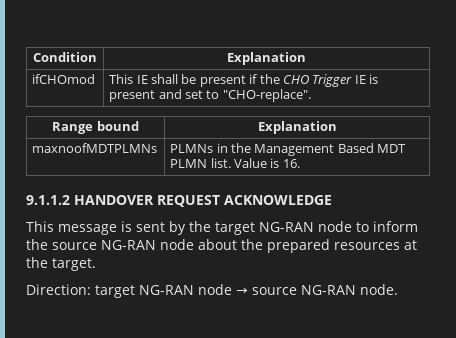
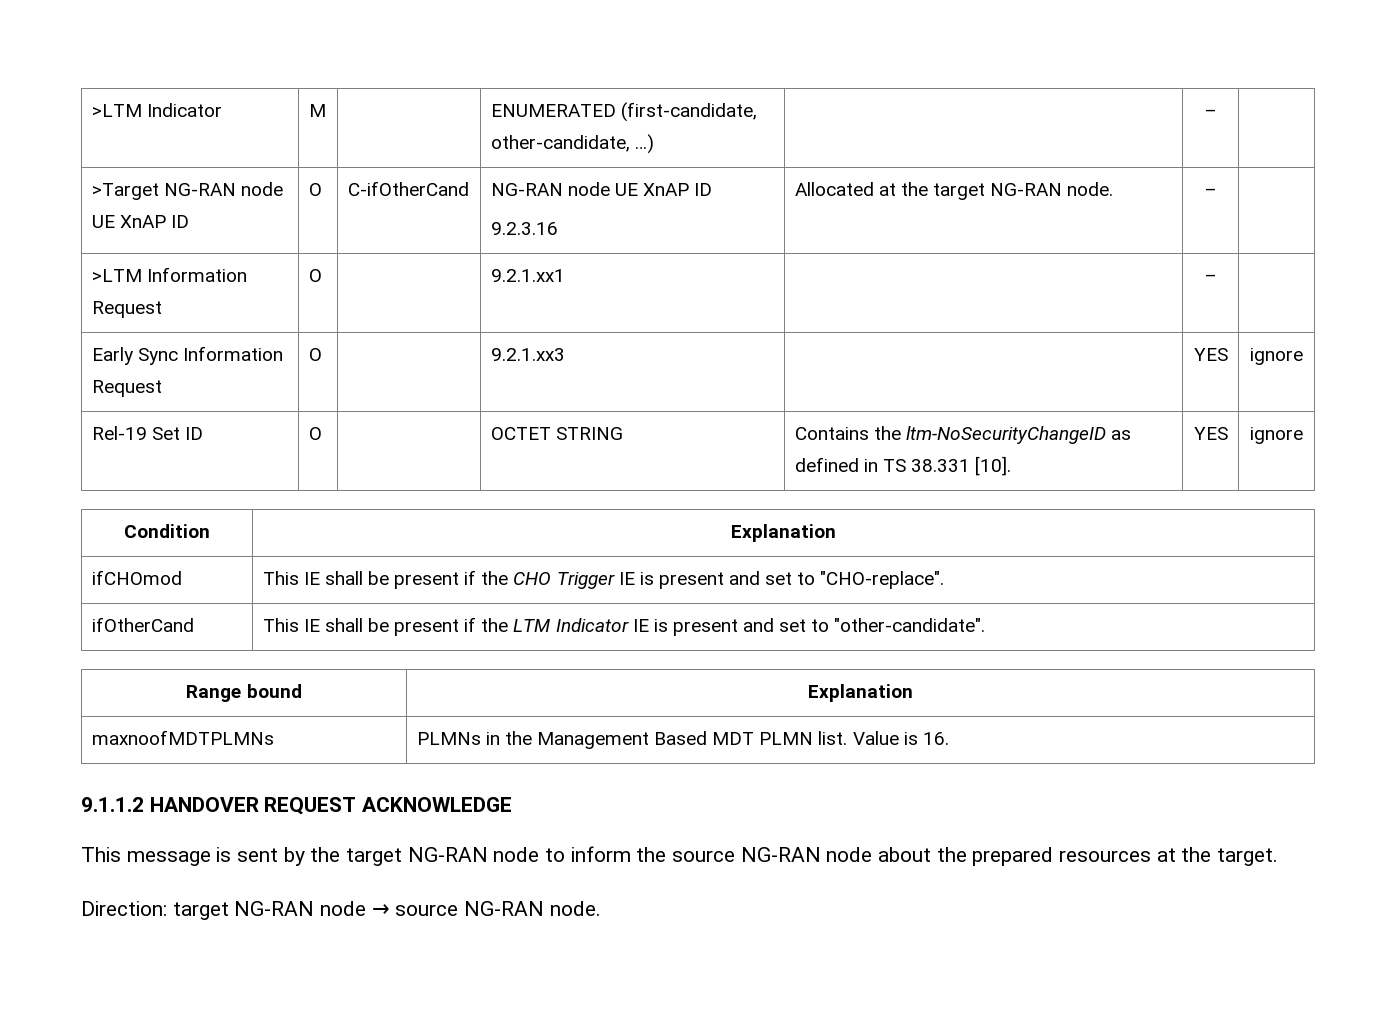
(33, 57) none -> [91,103,222,117] [308,104,326,117] [490,102,757,122] [490,134,654,154] [1204,109,1217,117] [91,182,283,200] [91,215,189,228] [308,183,322,196] [347,181,469,196] [490,182,713,196] [490,222,558,235] [794,182,1114,200] [1204,188,1217,196] [91,267,247,282] [91,301,162,318] [308,269,322,282] [490,269,565,282] [1204,274,1217,282] [91,346,283,365] [91,380,162,397] [308,348,322,361] [490,348,565,361] [1193,348,1228,361] [1250,348,1303,365] [91,426,203,440] [308,427,322,440] [490,427,623,440] [794,426,1131,444] [794,456,1012,476] [1193,427,1228,440] [1250,427,1303,444] >LTM Indicator | M | | ENUMERATED (first-candidate, other-candidate, …) | | – | // >Target NG-RAN node UE XnAP ID | O | C-ifOtherCand | NG-RAN node UE XnAP ID // 9.2.3.16 | Allocated at the target NG-RAN node. | – | // >LTM Information Request | O | | 9.2.1.xx1 | | – | // Early Sync Information Request | O | | 9.2.1.xx3 | | YES | ignore // Rel-19 Set ID | O | | OCTET STRING | Contains the ltm-NoSecurityChangeID as defined in TS 38.331 [10]. | YES | ignore //
(311, 95) none -> [91,617,194,632] [262,617,986,636] // ifOtherCand | This IE shall be present if the LTM Indicator IE is present and set to "other-candidate".

